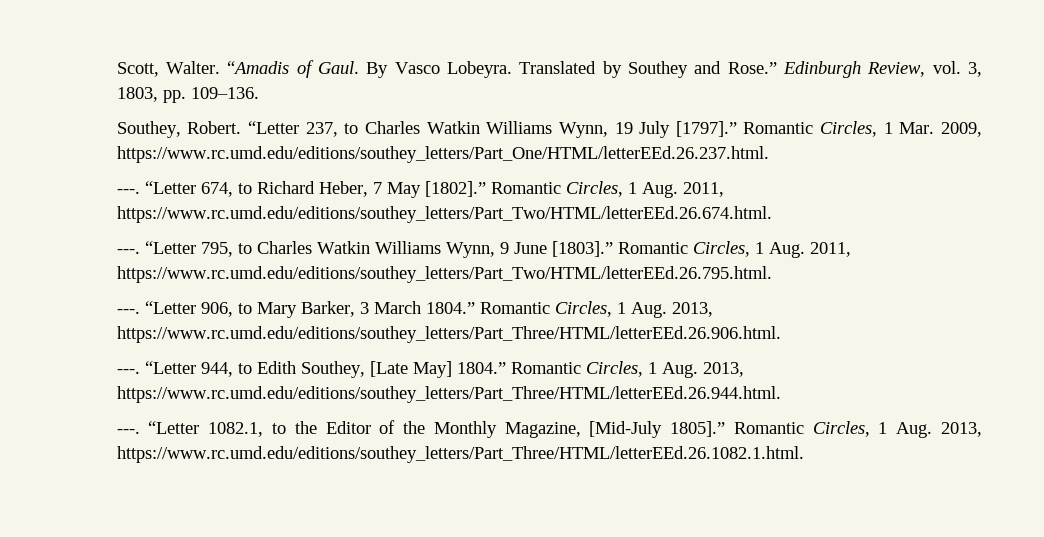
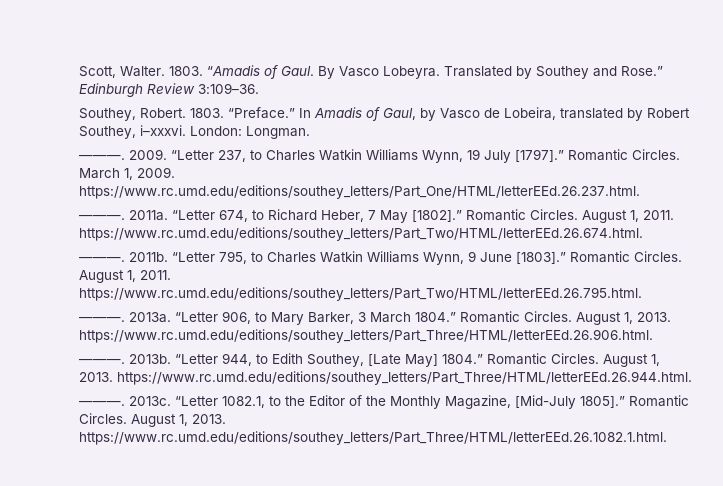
(221, 67) none -> [169,66,204,76] 1803.
[867,61,983,77] [116,87,259,103] [116,121,242,138] Review, vol. 3, 1803, pp. 109–136. // Southey, Robert. -> [147,83,260,94] [79,107,691,121] [79,125,311,139] [79,149,168,160] Review 3:109–36. // Southey, Robert. 1803. “Preface.” In Amadis of Gaul, by Vasco de Lobeira, translated by Robert Southey, i–xxxvi. London: Longman. // ———. 2009.
[820,121,983,137] Circles, 1 Mar. 2009, -> [632,149,681,160] [79,167,176,180] Circles. March 1, 2009.
[116,189,140,194] ---. -> [79,210,169,221] ———. 2011a.
[565,181,724,198] Circles, 1 Aug. 2011, -> [530,209,675,223] Circles. August 1, 2011.
[116,249,140,254] ---. -> [79,252,169,262] ———. 2011b.
[692,241,851,258] Circles, 1 Aug. 2011, -> [634,251,683,262] [79,270,172,283] Circles. August 1, 2011.
[116,309,140,314] ---. -> [79,312,172,323] ———. 2013a.
[554,301,713,318] Circles, 1 Aug. 2013, -> [524,311,672,325] Circles. August 1, 2013.
[116,369,140,374] ---. -> [79,354,172,364] ———. 2013b.
[585,361,744,378] Circles, 1 Aug. 2013, -> [551,353,661,367] [79,372,114,382] Circles. August 1, 2013.
[116,429,140,434] ---. -> [79,396,172,406] ———. 2013c.
[812,421,983,438] Circles, 1 Aug. 2013, -> [79,413,227,427] Circles. August 1, 2013.

